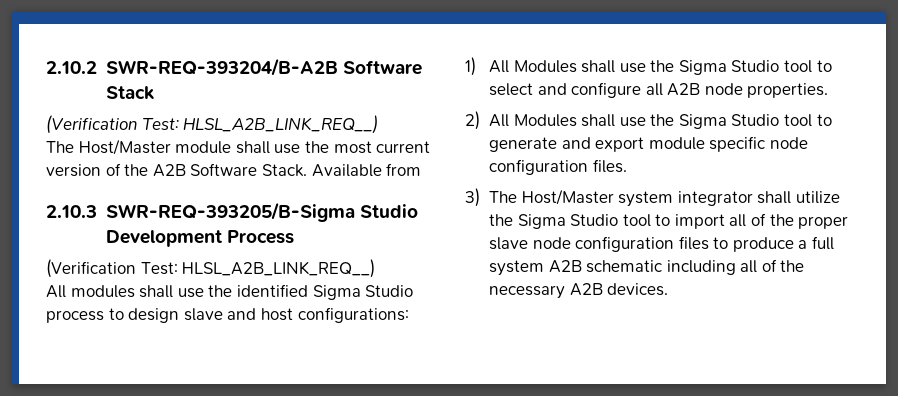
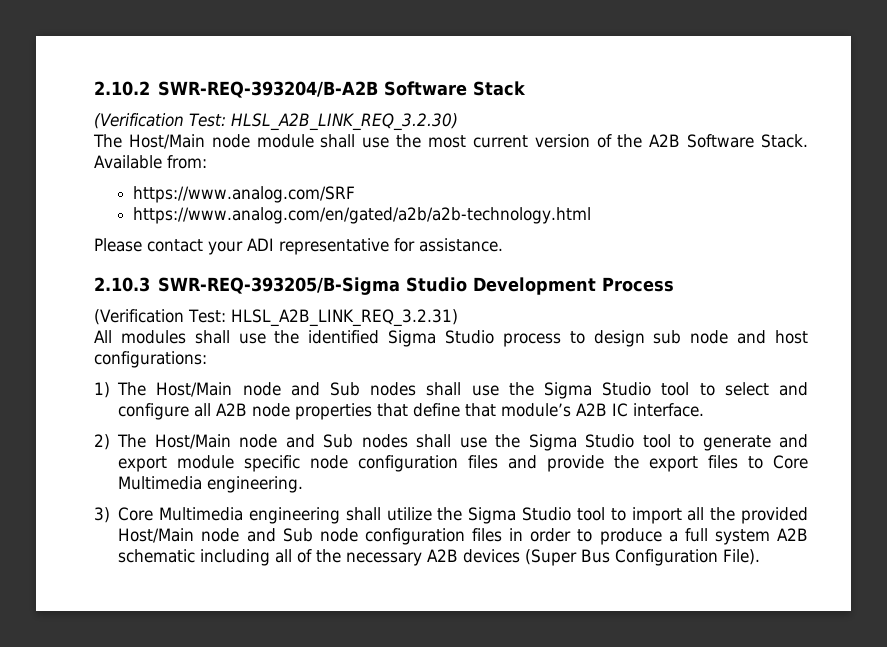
[183,115,379,134] [46,139,171,155] HLSL_A2B_LINK_REQ__) // The Host/Master -> [230,113,458,131] [93,134,250,149] HLSL_A2B_LINK_REQ_3.2.30) // The Host/Main node
[386,163,422,176] from -> [166,155,207,169] [132,186,355,203] [132,207,591,224] [94,238,503,255] from: // https://www.analog.com/SRF // https://www.analog.com/en/gated/a2b/a2b-technology.html // Please contact your ADI representative for assistance.
[182,259,376,278] HLSL_A2B_LINK_REQ__) -> [230,309,458,327] HLSL_A2B_LINK_REQ_3.2.31)
[183,308,223,321] slave -> [653,330,729,344] sub node
[488,60,577,73] All Modules -> [117,382,417,397] The Host/Main node and Sub nodes
[747,83,829,98] [465,111,577,130] properties. // 2) All Modules -> [295,403,705,420] [94,434,408,450] properties that define that module’s A2B IC interface. // 2) The Host/Main node and Sub nodes
[592,159,627,173] [465,188,753,207] files. // 3) The Host/Master system integrator -> [468,455,808,472] [118,476,304,493] [94,507,340,524] files and provide the export files to Core Multimedia engineering. // 3) Core Multimedia engineering
[751,213,849,229] [488,236,709,252] of the proper slave node configuration files -> [710,507,809,524] [118,528,572,545] the provided Host/Main node and Sub node configuration files in order
[607,283,669,296] devices. -> [463,549,761,566] devices (Super Bus Configuration File).

